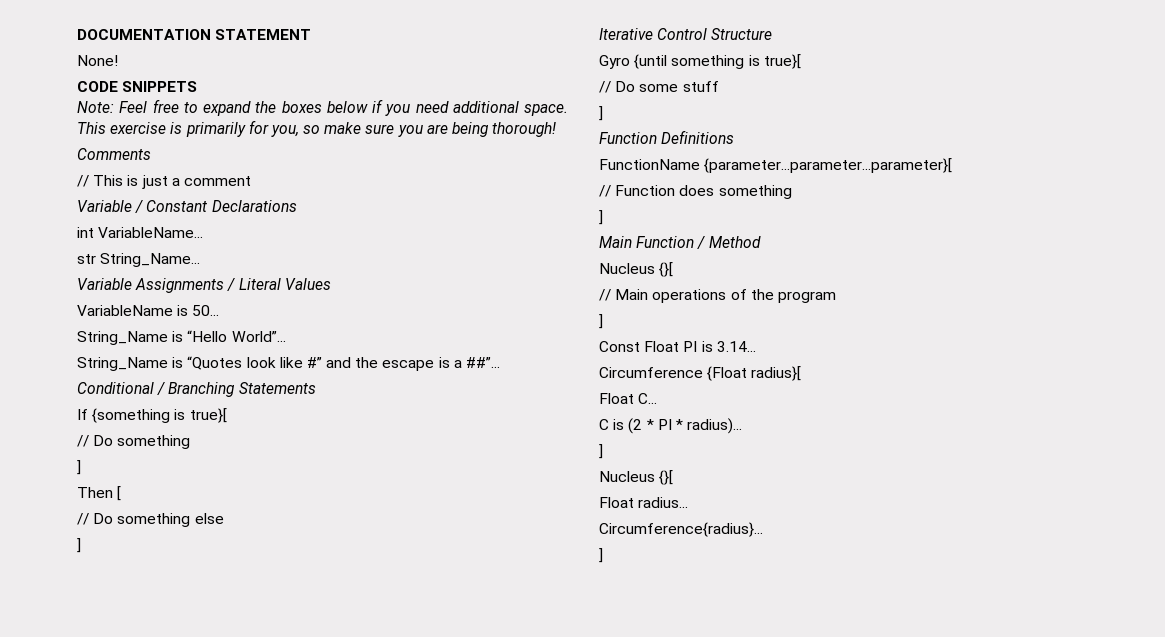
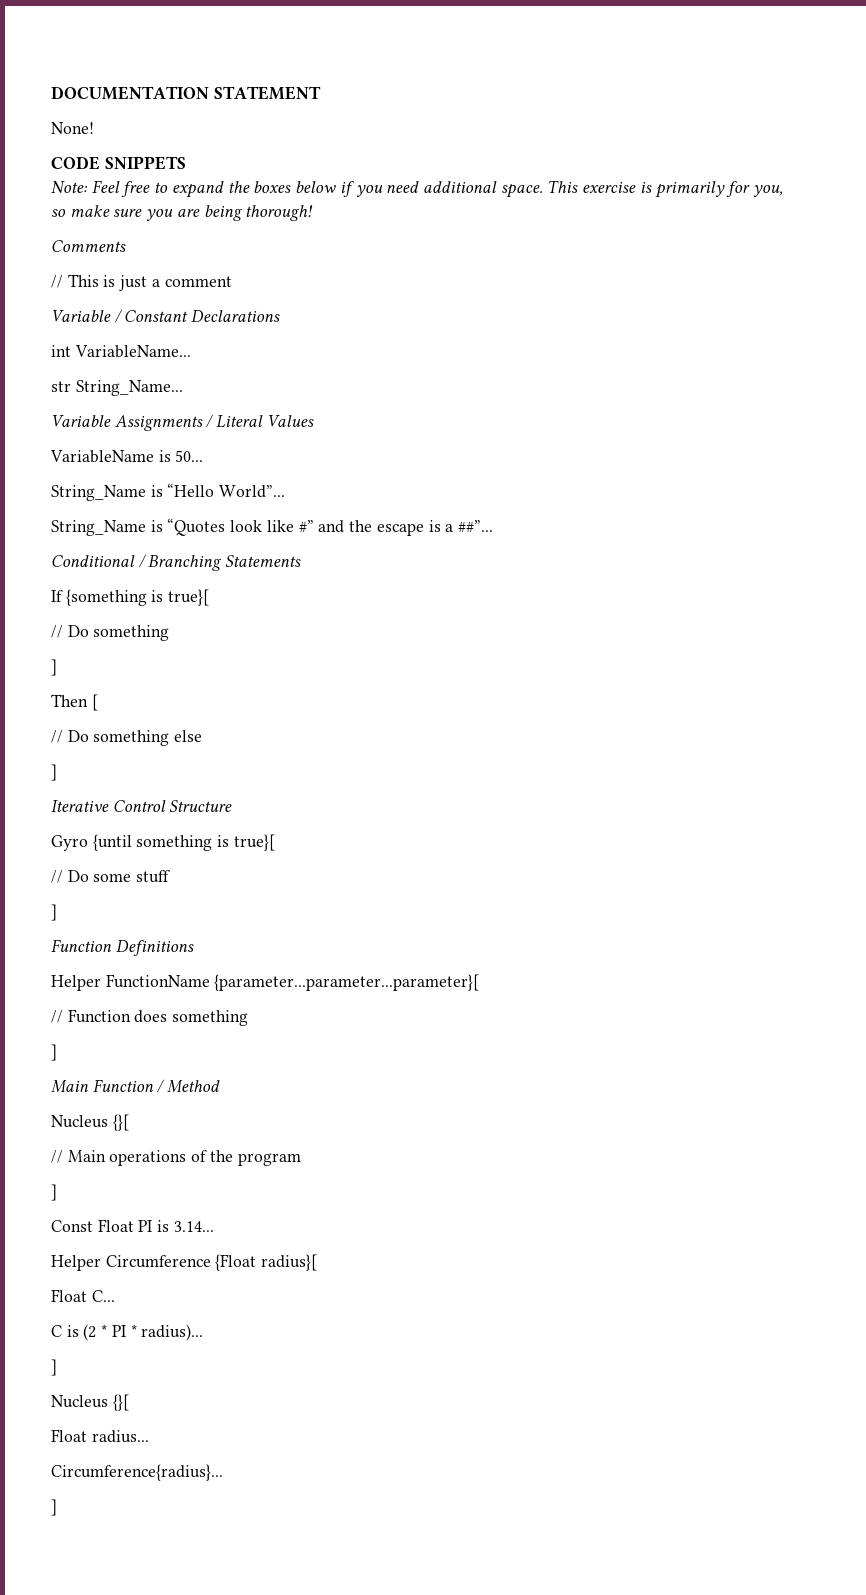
(735, 137) none -> [51,975,101,991] Helper
(756, 346) none -> [51,1255,101,1271] Helper

